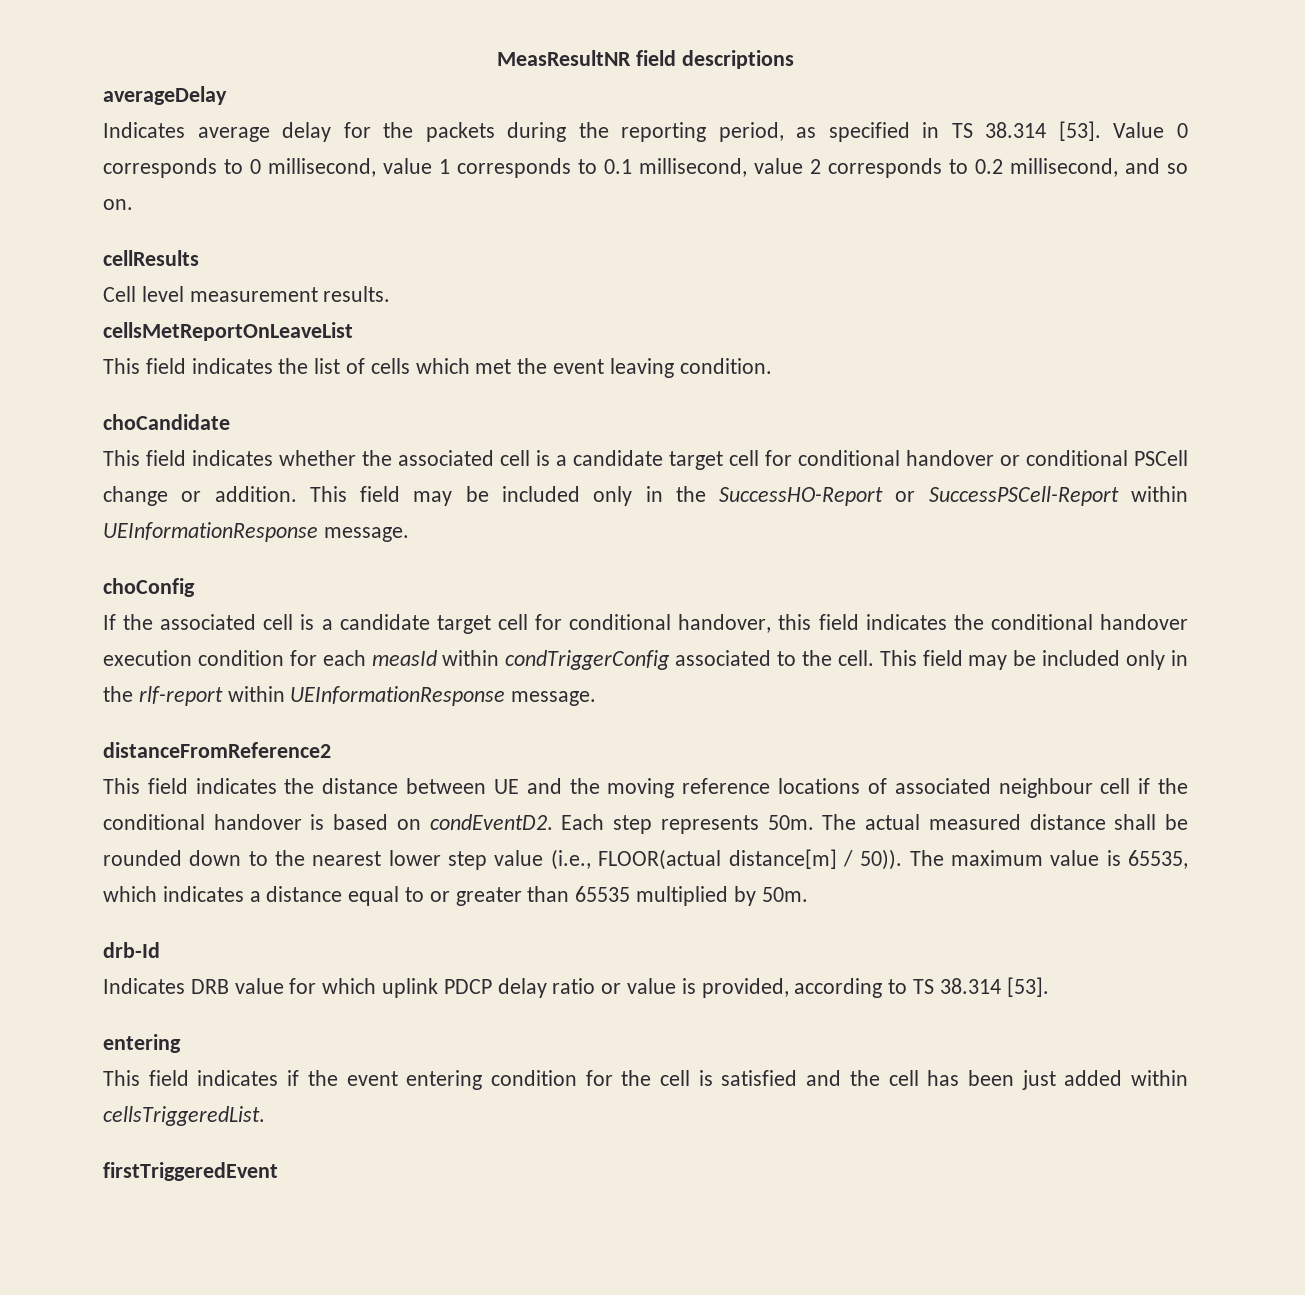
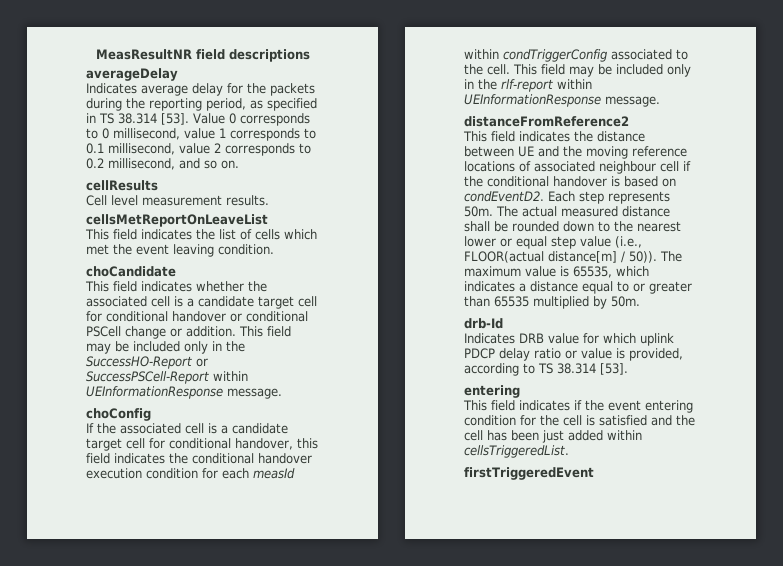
(441, 858) none -> [500,236,547,249] or equal

